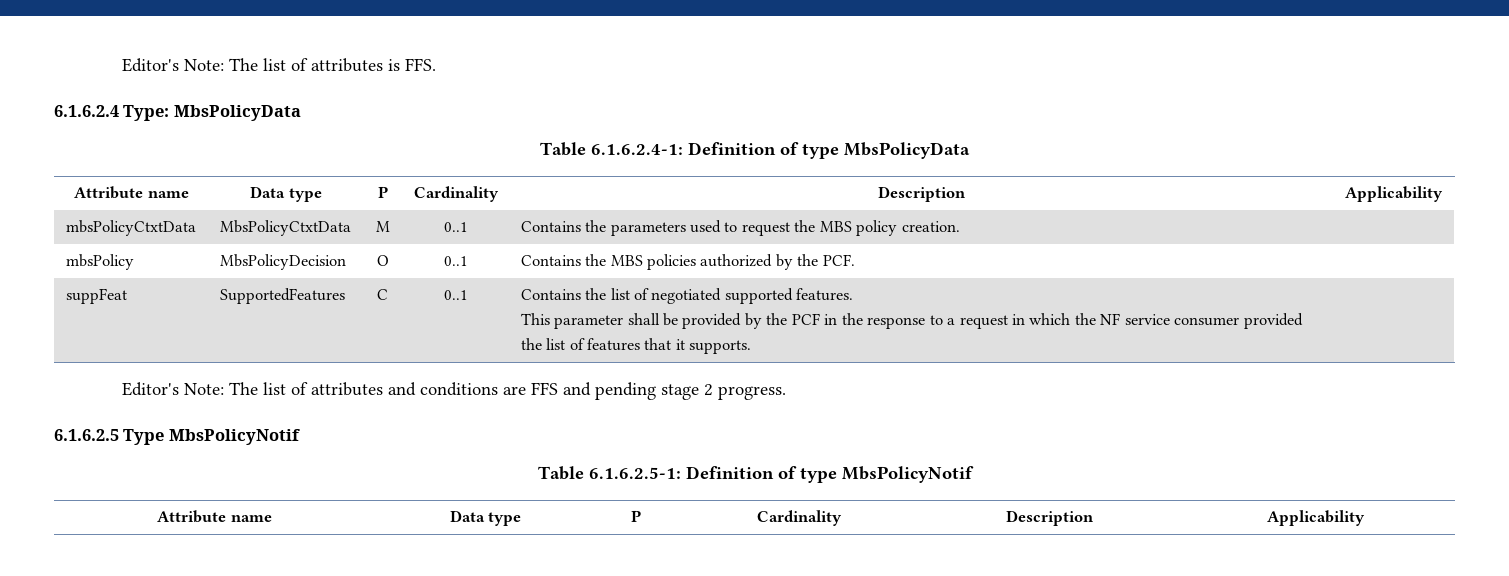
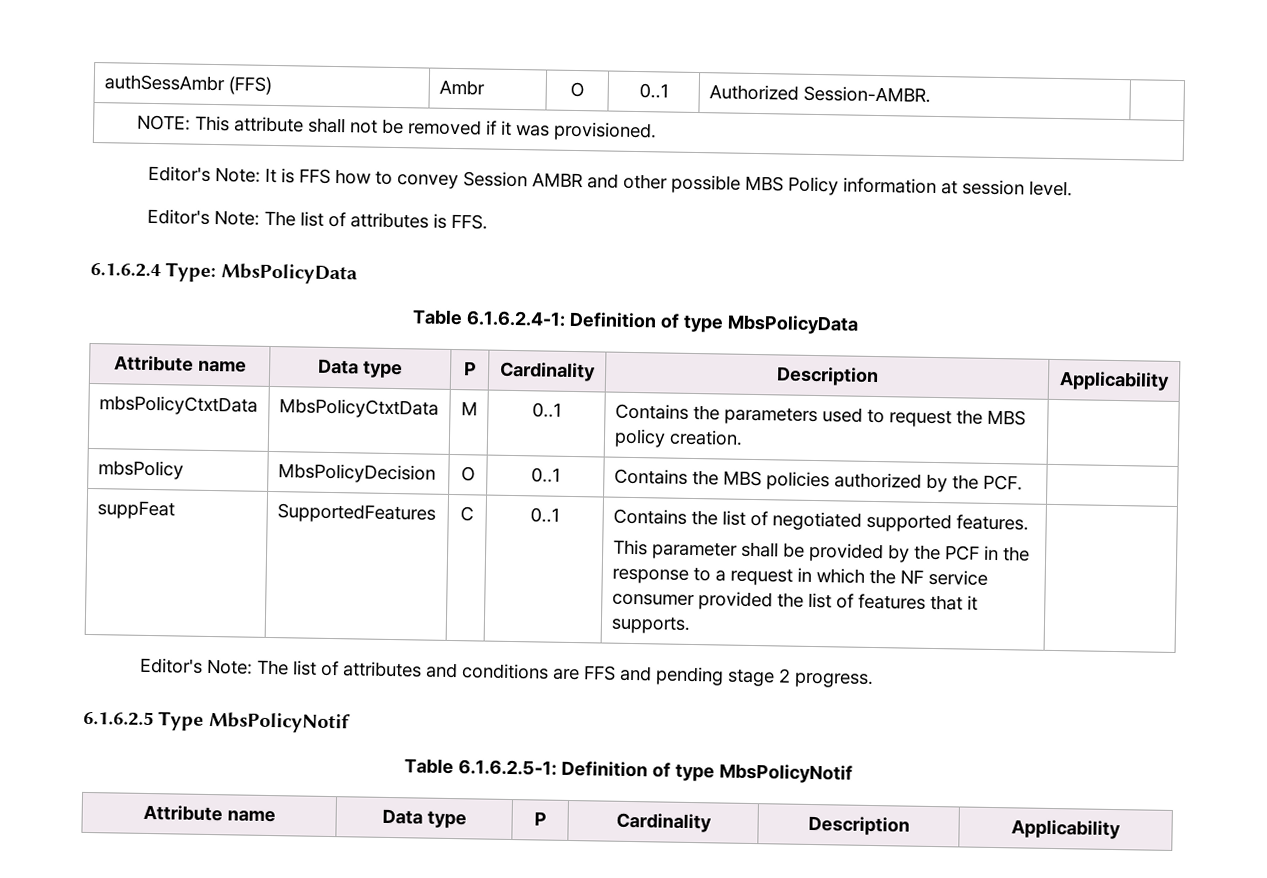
(122, 65) none -> [103,74,272,95] [438,79,485,96] [570,81,584,98] [638,83,669,99] [708,84,931,103] [137,114,658,142] [148,165,1074,197] authSessAmbr (FFS) | Ambr | O | 0..1 | Authorized Session-AMBR. | // NOTE: This attribute shall not be removed if it was provisioned. // Editor's Note: It is FFS how to convey Session AMBR and other possible MBS Policy information at session level. //

